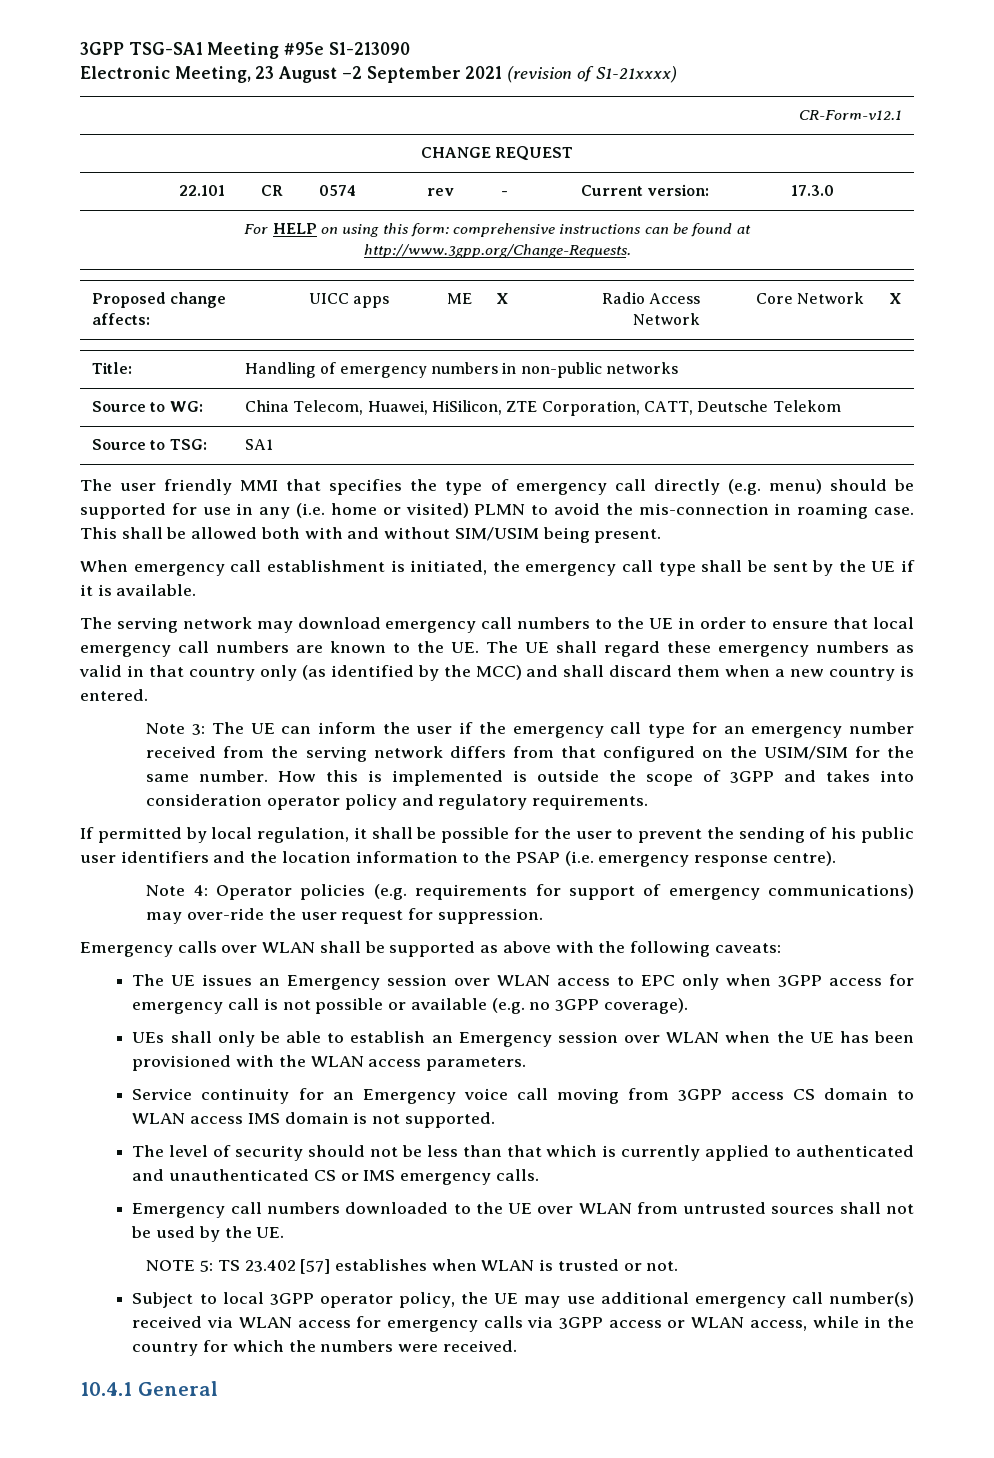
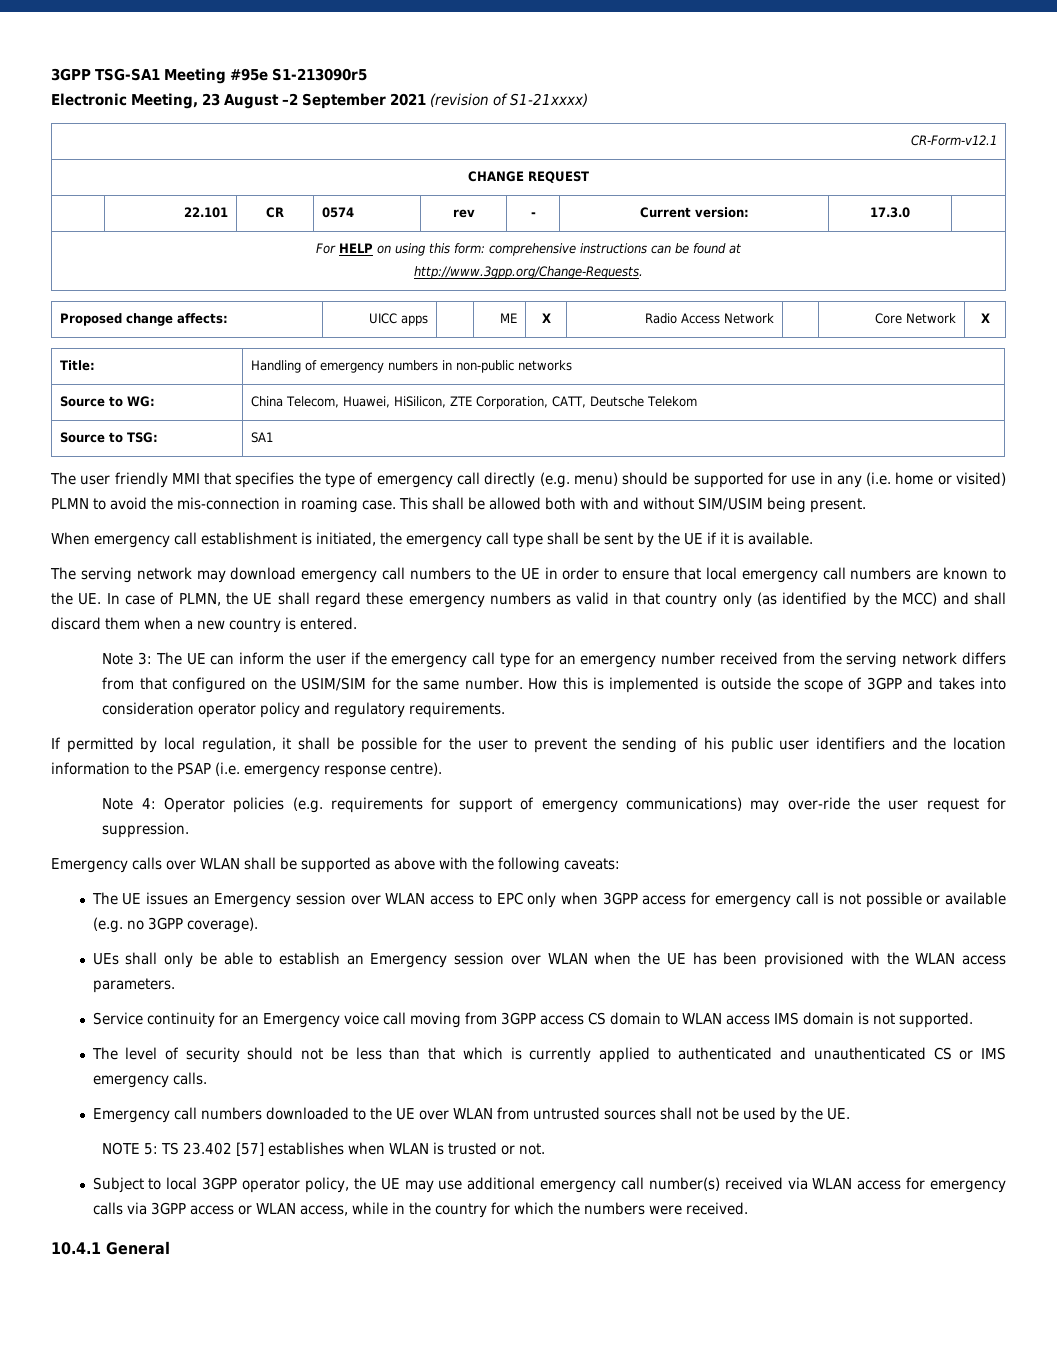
[328,42,410,55] S1-213090 -> [272,68,367,81] S1-213090r5
[486,641,518,653] The -> [106,592,248,606] In case of PLMN, the

